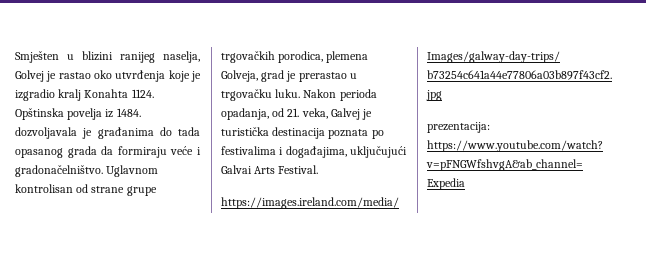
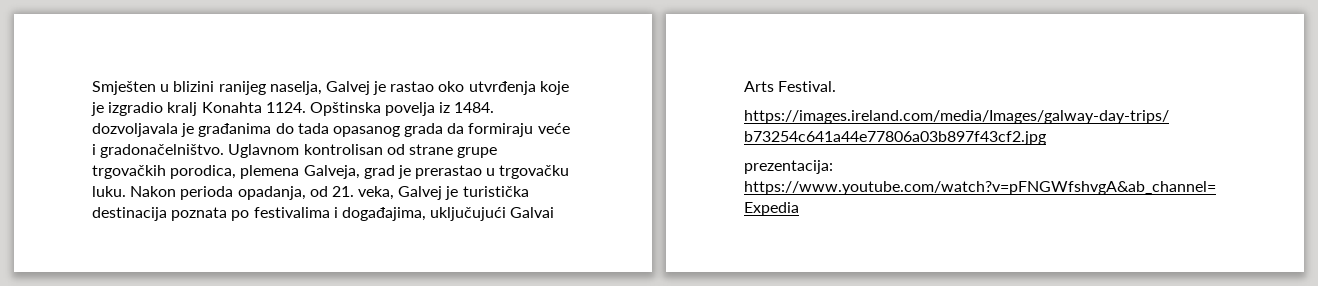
[15,70,44,82] Golvej -> [325,81,370,95] Galvej
[221,70,258,82] Golveja, -> [303,165,360,179] Galveja,

